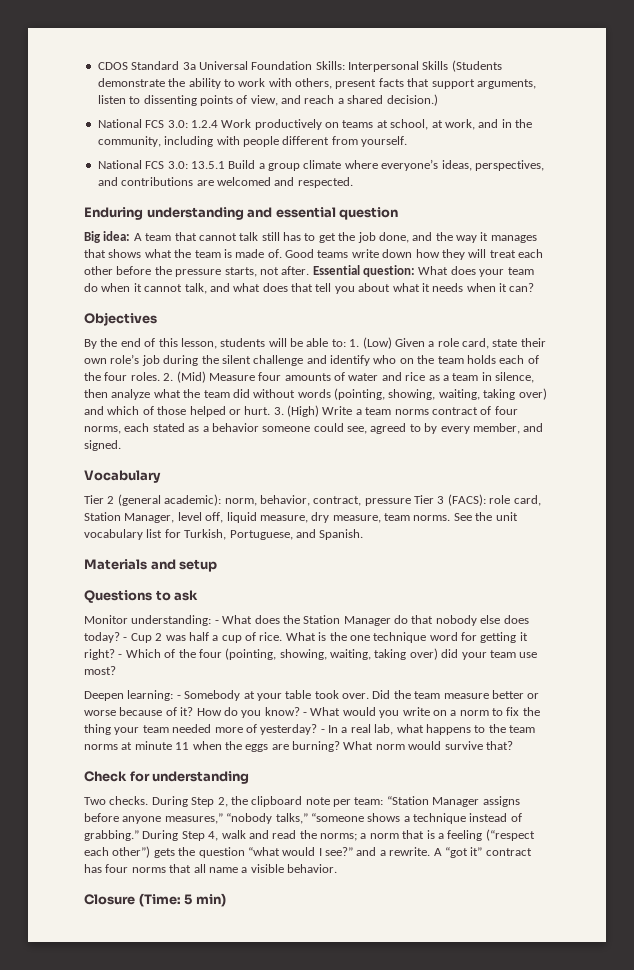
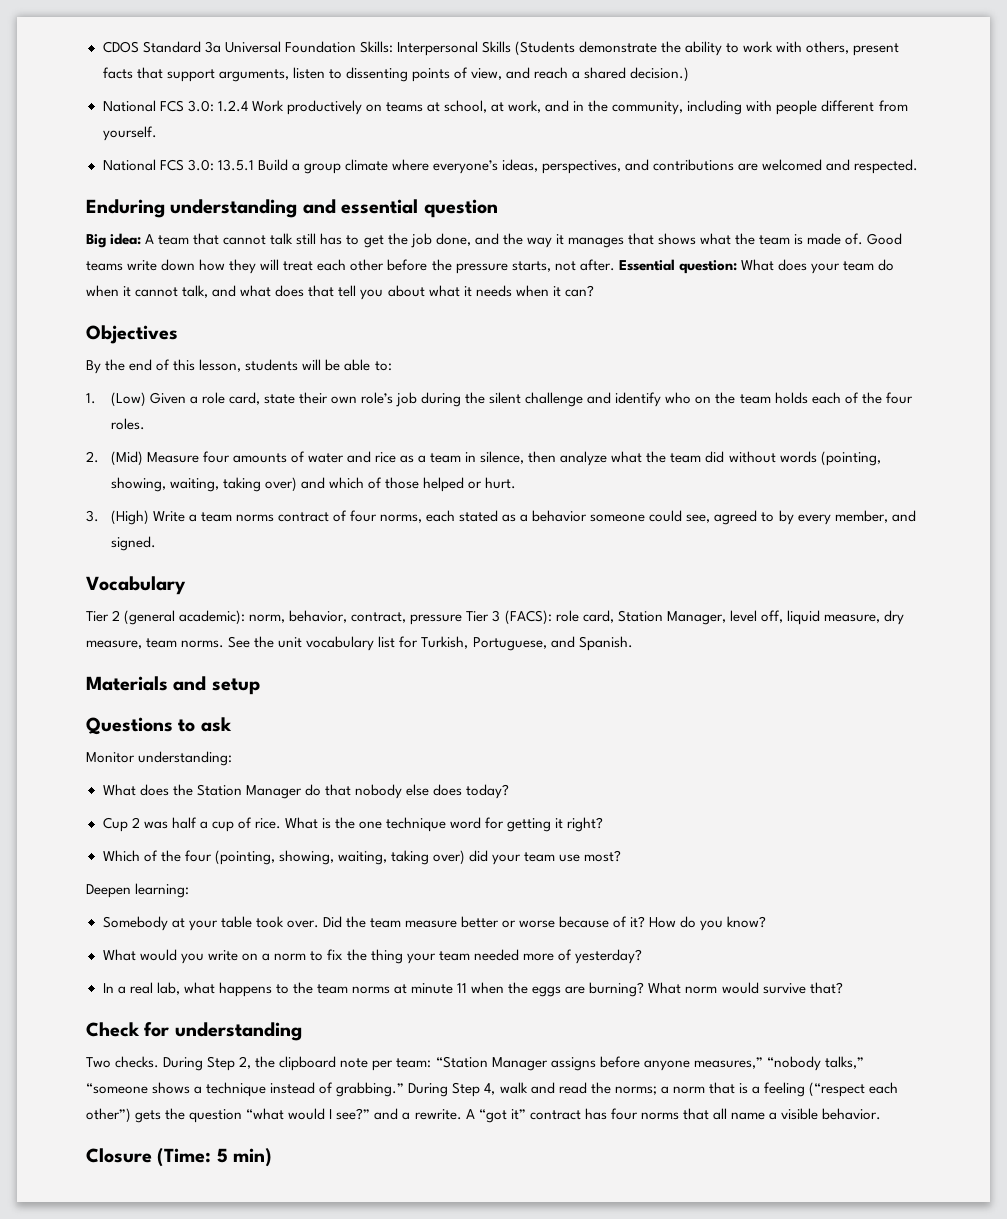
(346, 343) none -> (392, 366) //
(160, 376) none -> (145, 424) //
(271, 410) none -> (517, 483) //
[214,620,219,624] - -> (233, 758) //
[123,637,128,641] - -> (510, 791) //
[118,654,123,658] - -> (604, 824) //
[176,695,181,699] - -> (190, 890) //
[303,712,307,716] - -> (767, 922) //
[320,729,325,733] - -> (643, 956) //

